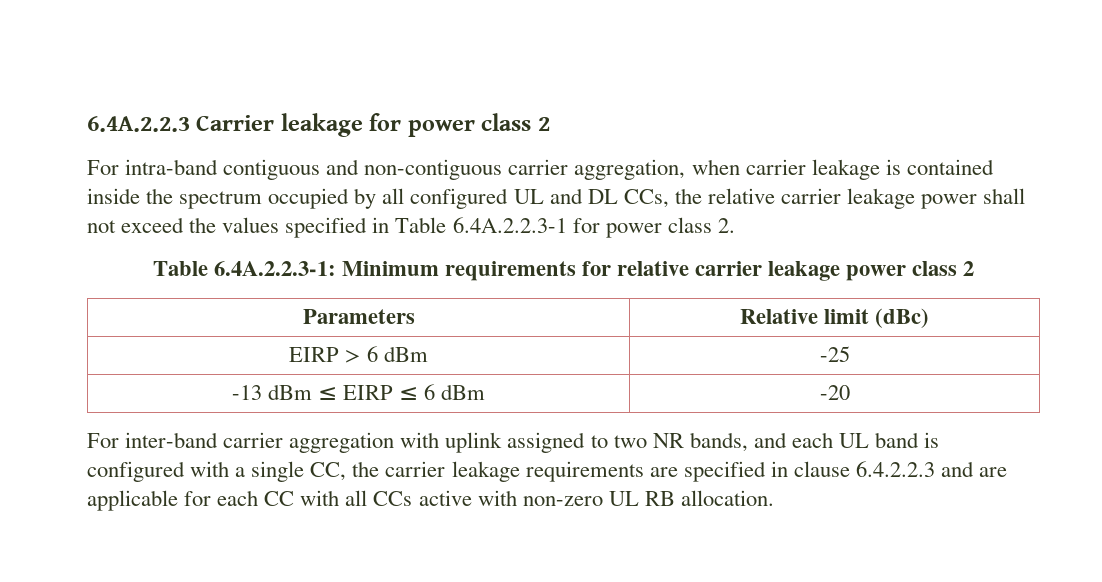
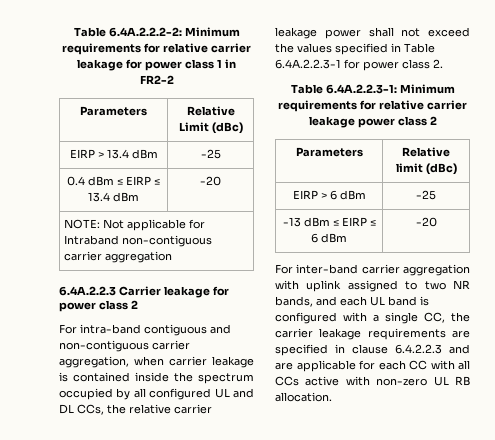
(87, 124) none -> [73,27,240,37] [62,43,251,55] [77,59,236,71] [139,75,174,84] [80,106,147,116] [186,106,235,116] [178,122,243,134] [69,149,158,159] [200,149,221,159] [67,176,160,186] [88,192,139,202] [200,176,221,186] [64,219,206,231] [64,235,213,247] [64,251,173,263] Table 6.4A.2.2.2-2: Minimum requirements for relative carrier leakage for power class 1 in FR2-2 // Parameters | Relative Limit (dBc) // EIRP > 13.4 dBm | -25 // 0.4 dBm ≤ EIRP ≤ 13.4 dBm | -20 // NOTE: Not applicable for Intraband non-contiguous carrier aggregation //

